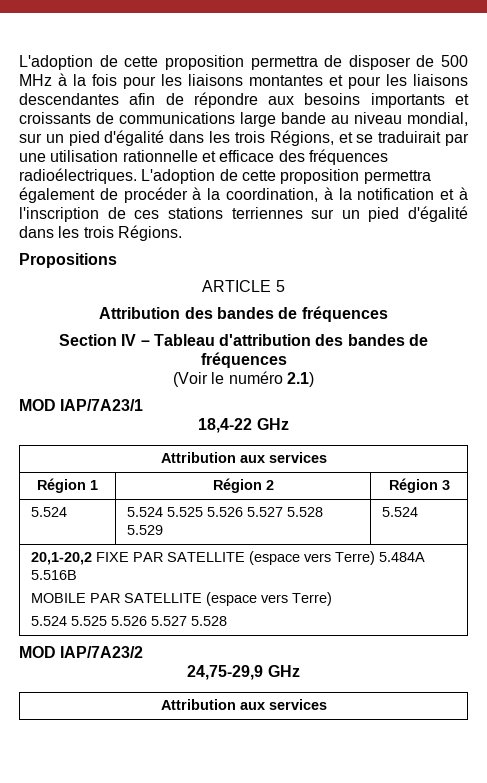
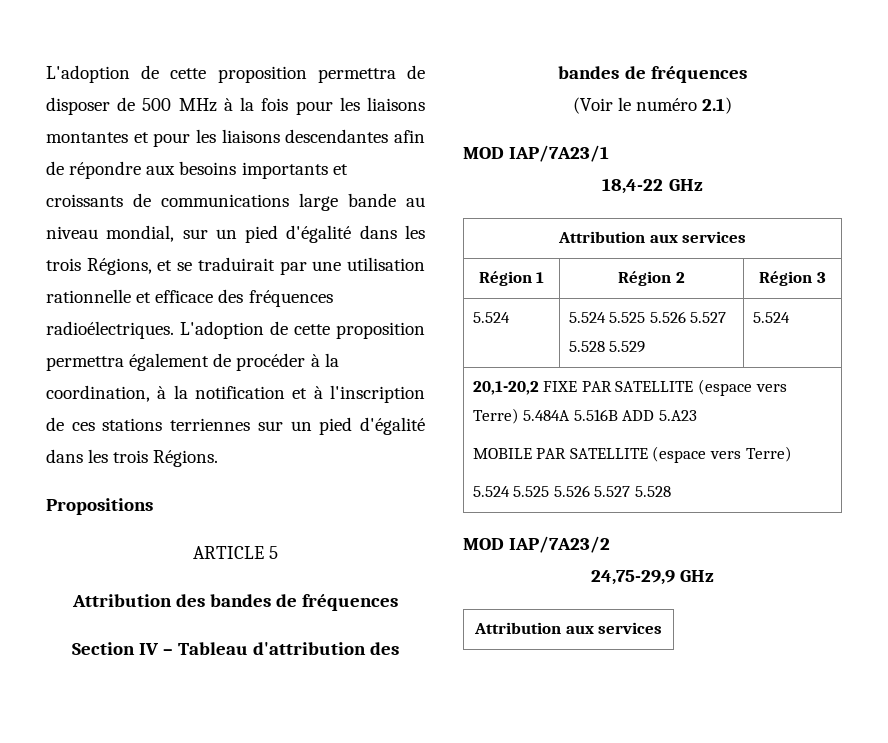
(78, 575) none -> [622,410,697,421] ADD 5.A23

